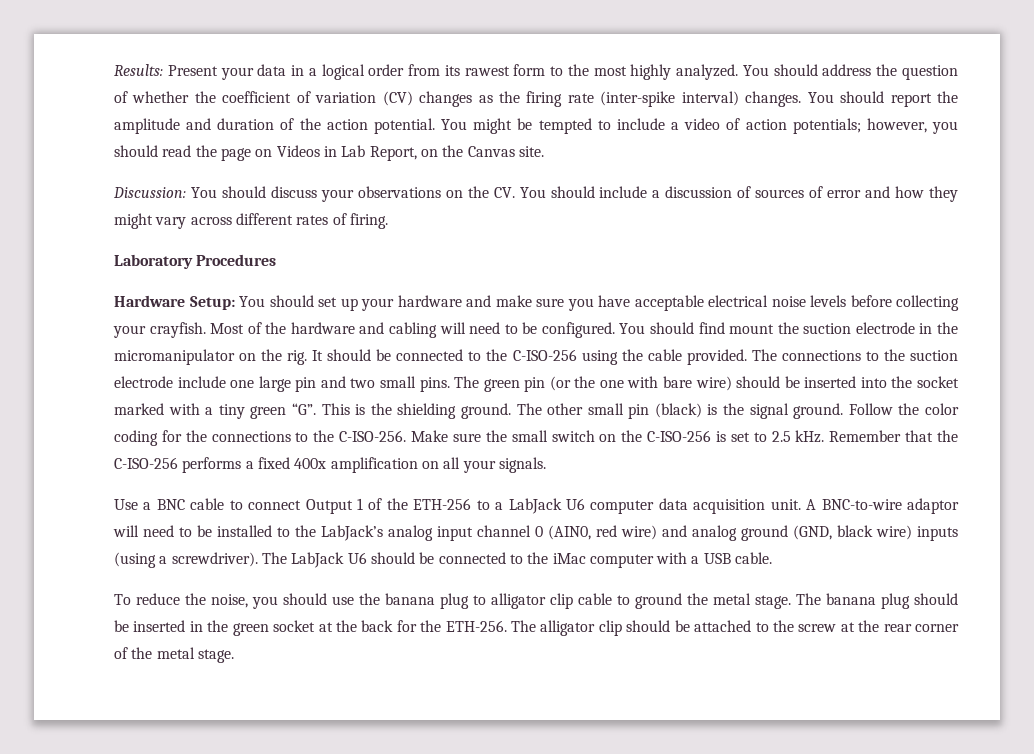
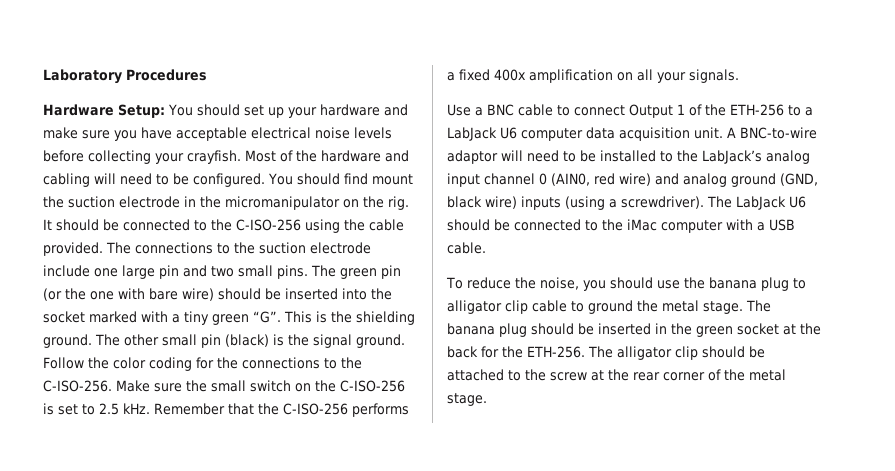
[114,64,959,80] [114,91,959,107] [114,118,958,134] [114,145,544,161] [113,186,959,202] [114,213,388,229] Results: Present your data in a logical order from its rawest form to the most highly analyzed. You should address the question of whether the coefficient of variation (CV) changes as the firing rate (inter-spike interval) changes. You should report the amplitude and duration of the action potential. You might be tempted to include a video of action potentials; however, you should read the page on Videos in Lab Report, on the Canvas site. // Discussion: You should discuss your observations on the CV. You should include a discussion of sources of error and how they might vary across different rates of firing. // -> (43, 76) none

